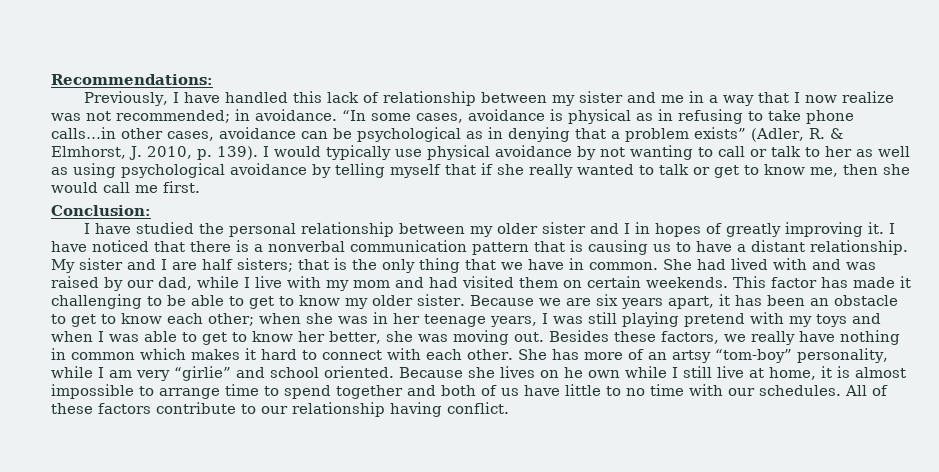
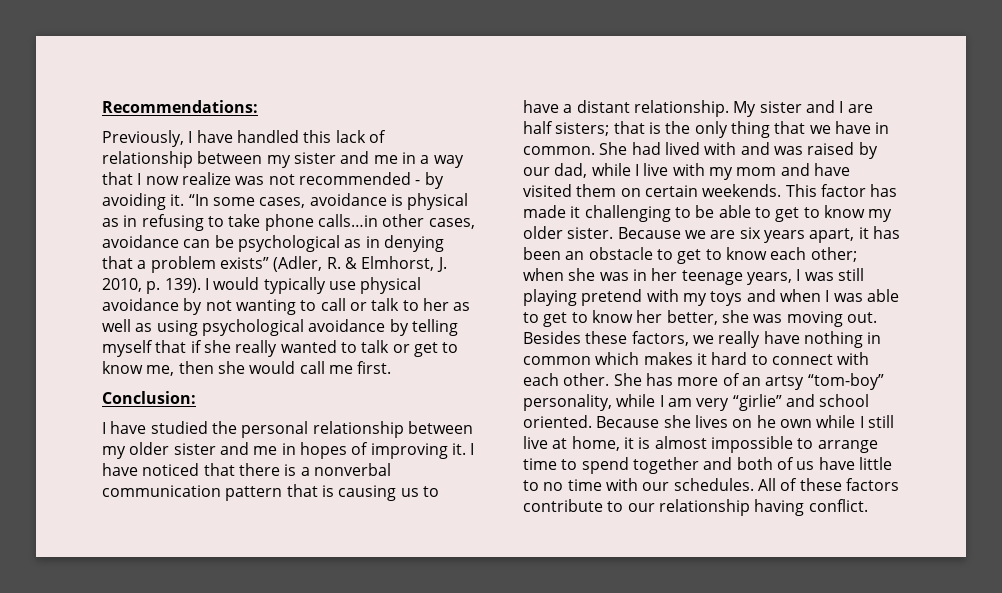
[116,109,337,123] recommended; in avoidance. -> [298,172,444,189] [102,193,185,210] recommended - by avoiding it.
[623,223,630,234] I -> [253,446,278,455] me
[725,223,781,237] greatly -> (369, 448) none
[429,277,458,288] had -> [813,163,850,176] have

